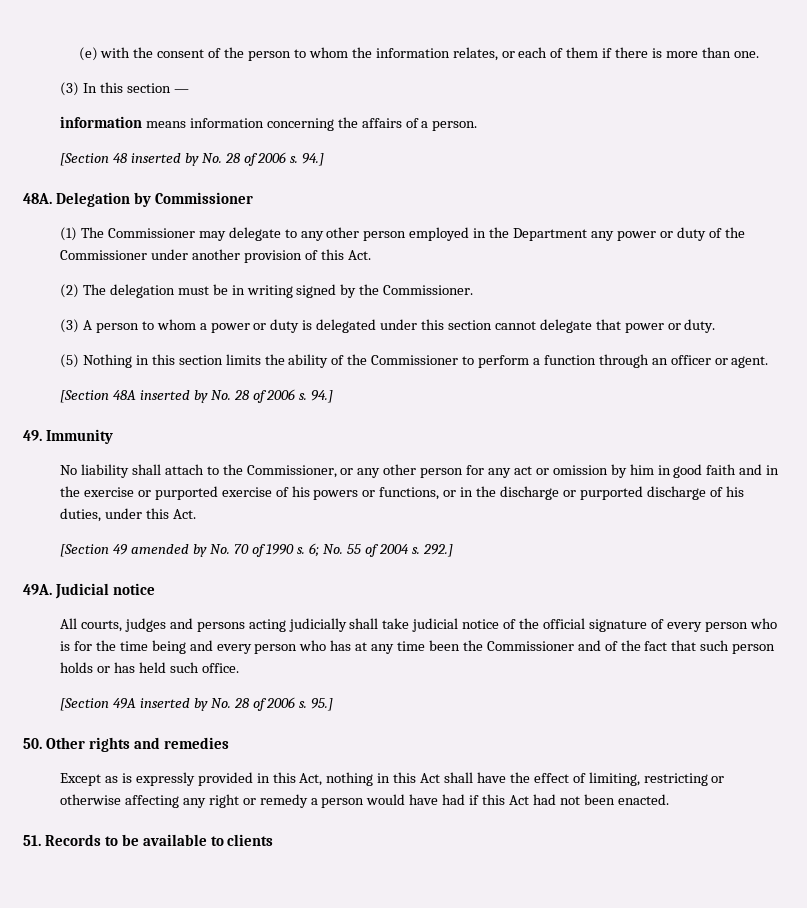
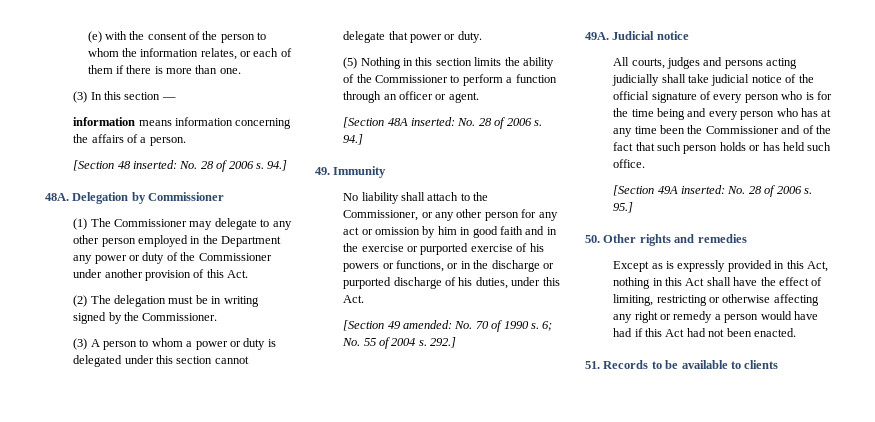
[130,153,199,166] inserted by -> [133,160,178,169] inserted:
[139,390,208,403] inserted by -> [411,117,456,126] inserted:
[130,544,207,557] amended by -> [403,320,453,329] amended:
[139,698,208,711] inserted by -> [681,185,726,194] inserted:

